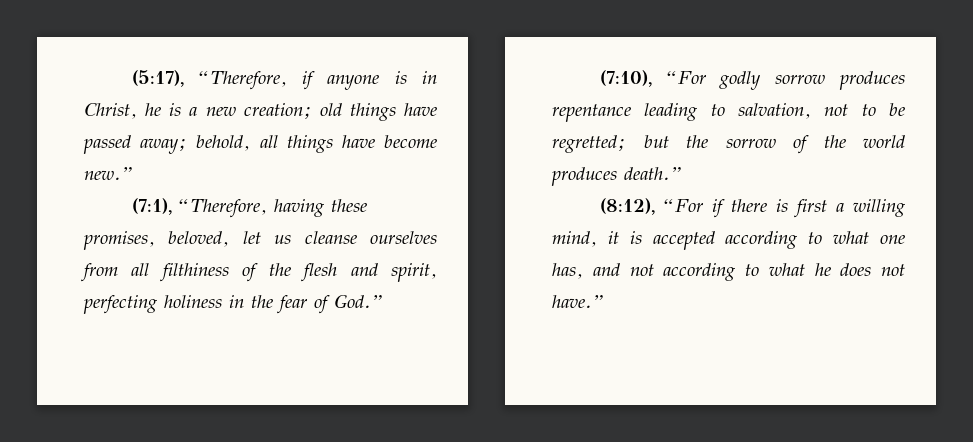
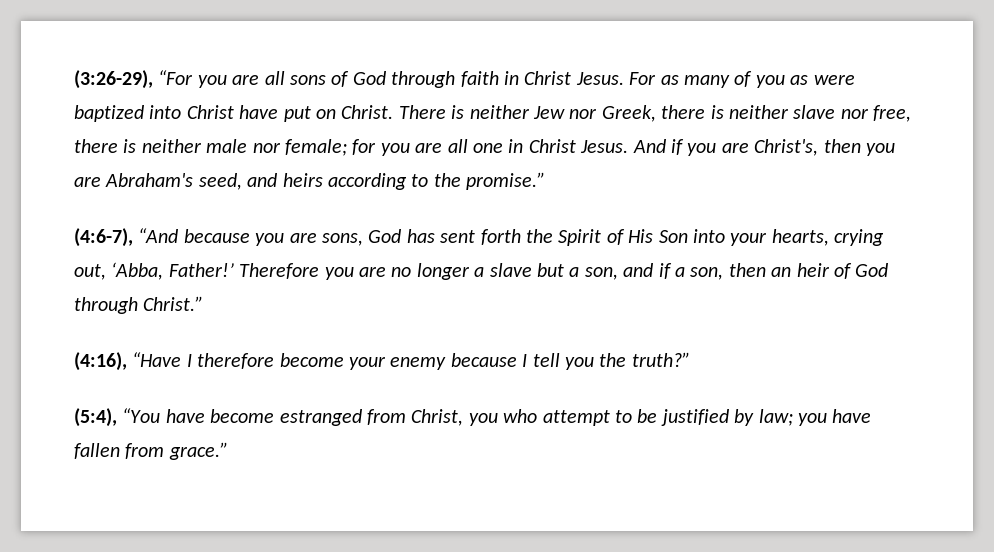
[131,70,437,90] [84,103,437,121] [83,135,437,154] [84,167,132,180] [131,198,367,218] [83,231,437,250] [81,263,437,282] [83,294,382,314] [599,70,905,90] [552,103,905,122] [552,135,905,154] [551,167,681,186] [599,198,906,218] [552,231,905,250] [552,263,905,281] [552,295,603,308] (5:17), “Therefore, if anyone is in Christ, he is a new creation; old things have passed away; behold, all things have become new.” // (7:1), “Therefore, having these promises, beloved, let us cleanse ourselves from all filthiness of the flesh and spirit, perfecting holiness in the fear of God.” // (7:10), “For godly sorrow produces repentance leading to salvation, not to be regretted; but the sorrow of the world produces death.” // (8:12), “For if there is first a willing mind, it is accepted according to what one has, and not according to what he does not have.” -> [74,70,855,89] [74,105,912,122] [74,139,895,156] [74,172,546,190] [74,228,885,247] [74,262,889,280] [74,296,204,314] [74,352,690,371] [74,408,872,427] [74,442,228,460] (3:26-29), “For you are all sons of God through faith in Christ Jesus. For as many of you as were baptized into Christ have put on Christ. There is neither Jew nor Greek, there is neither slave nor free, there is neither male nor female; for you are all one in Christ Jesus. And if you are Christ's, then you are Abraham's seed, and heirs according to the promise.” // (4:6-7), “And because you are sons, God has sent forth the Spirit of His Son into your hearts, crying out, ‘Abba, Father!’ Therefore you are no longer a slave but a son, and if a son, then an heir of God through Christ.” // (4:16), “Have I therefore become your enemy because I tell you the truth?” // (5:4), “You have become estranged from Christ, you who attempt to be justified by law; you have fallen from grace.”

